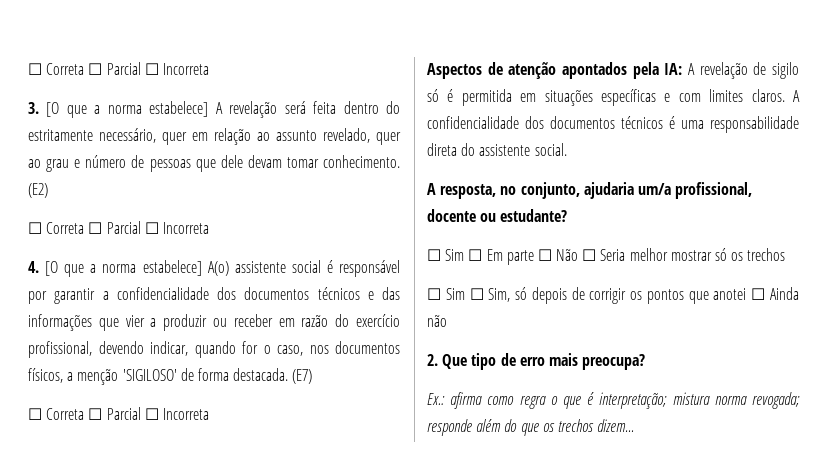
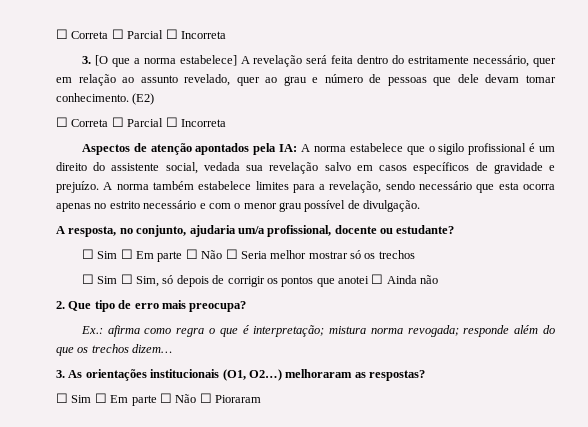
[28,260,401,277] [28,287,400,304] [28,314,401,331] [28,341,400,358] [28,368,313,385] [28,407,209,420] // 4. [O que a norma estabelece] A(o) assistente social é responsável por garantir a confidencialidade dos documentos técnicos e das informações que vier a produzir ou receber em razão do exercício profissional, devendo indicar, quando for o caso, nos documentos físicos, a menção 'SIGILOSO' de forma destacada. (E7) // ☐ Correta ☐ Parcial ☐ Incorreta -> (226, 123) none
[699,62,799,79] [427,89,800,106] [427,116,799,133] [427,143,567,156] revelação de sigilo só é permitida em situações específicas e com limites claros. A confidencialidade dos documentos técnicos é uma responsabilidade direta do assistente social. -> [313,143,555,155] [56,162,555,174] [56,181,556,193] [56,200,421,212] norma estabelece que o sigilo profissional é um direito do assistente social, vedada sua revelação salvo em casos específicos de gravidade e prejuízo. A norma também estabelece limites para a revelação, sendo necessário que esta ocorra apenas no estrito necessário e com o menor grau possível de divulgação.
(635, 425) none -> [56,369,425,381] [56,393,261,406] // 3. As orientações institucionais (O1, O2…) melhoraram as respostas? // ☐ Sim ☐ Em parte ☐ Não ☐ Pioraram

